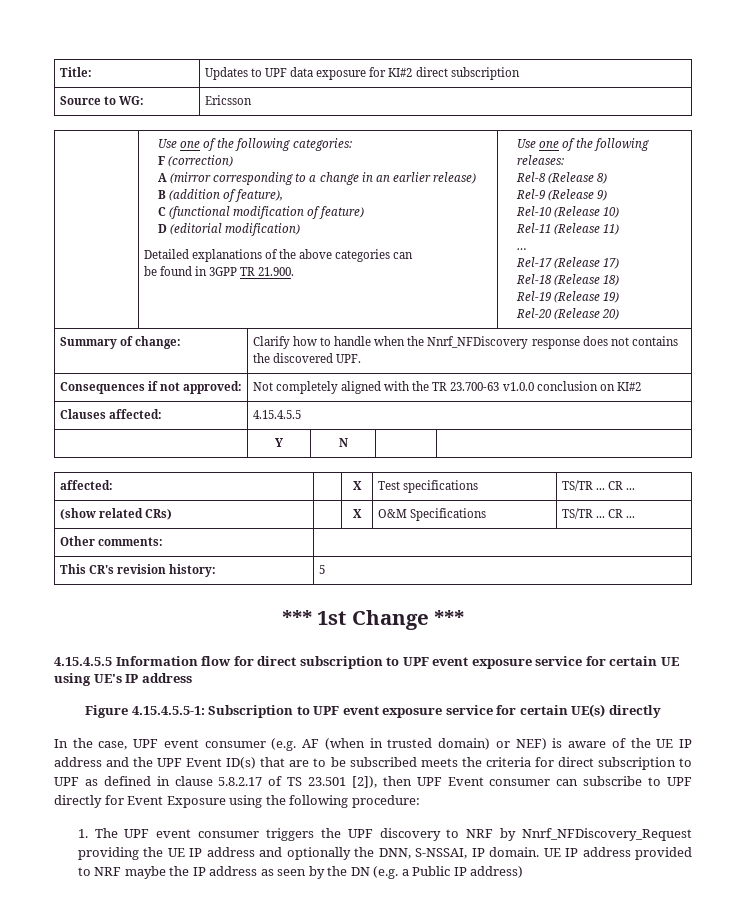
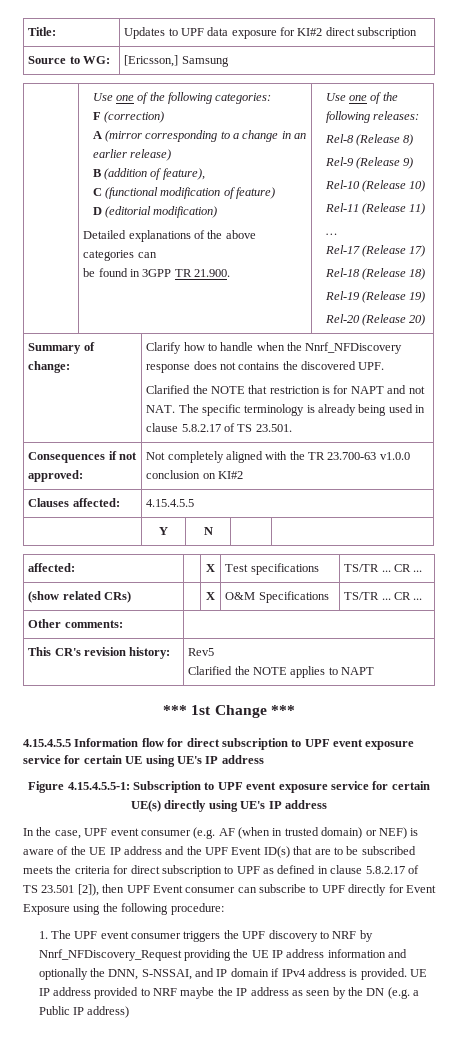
[204,95,252,105] Ericsson -> [124,55,229,67] [Ericsson,] Samsung
(362, 358) none -> [146,385,425,394] [146,404,426,416] [146,423,292,432] // Clarified the NOTE that restriction is for NAPT and not NAT. The specific terminology is already being used in clause 5.8.2.17 of TS 23.501.
[318,565,325,574] 5 -> [188,648,215,656] [188,666,375,678] Rev5 // Clarified the NOTE applies to NAPT
(661, 711) none -> [208,800,327,812] using UE's IP address
(255, 852) none -> [327,949,386,958] information
[471,847,540,857] IP domain. -> [195,968,407,980] and IP domain if IPv4 address is provided.

